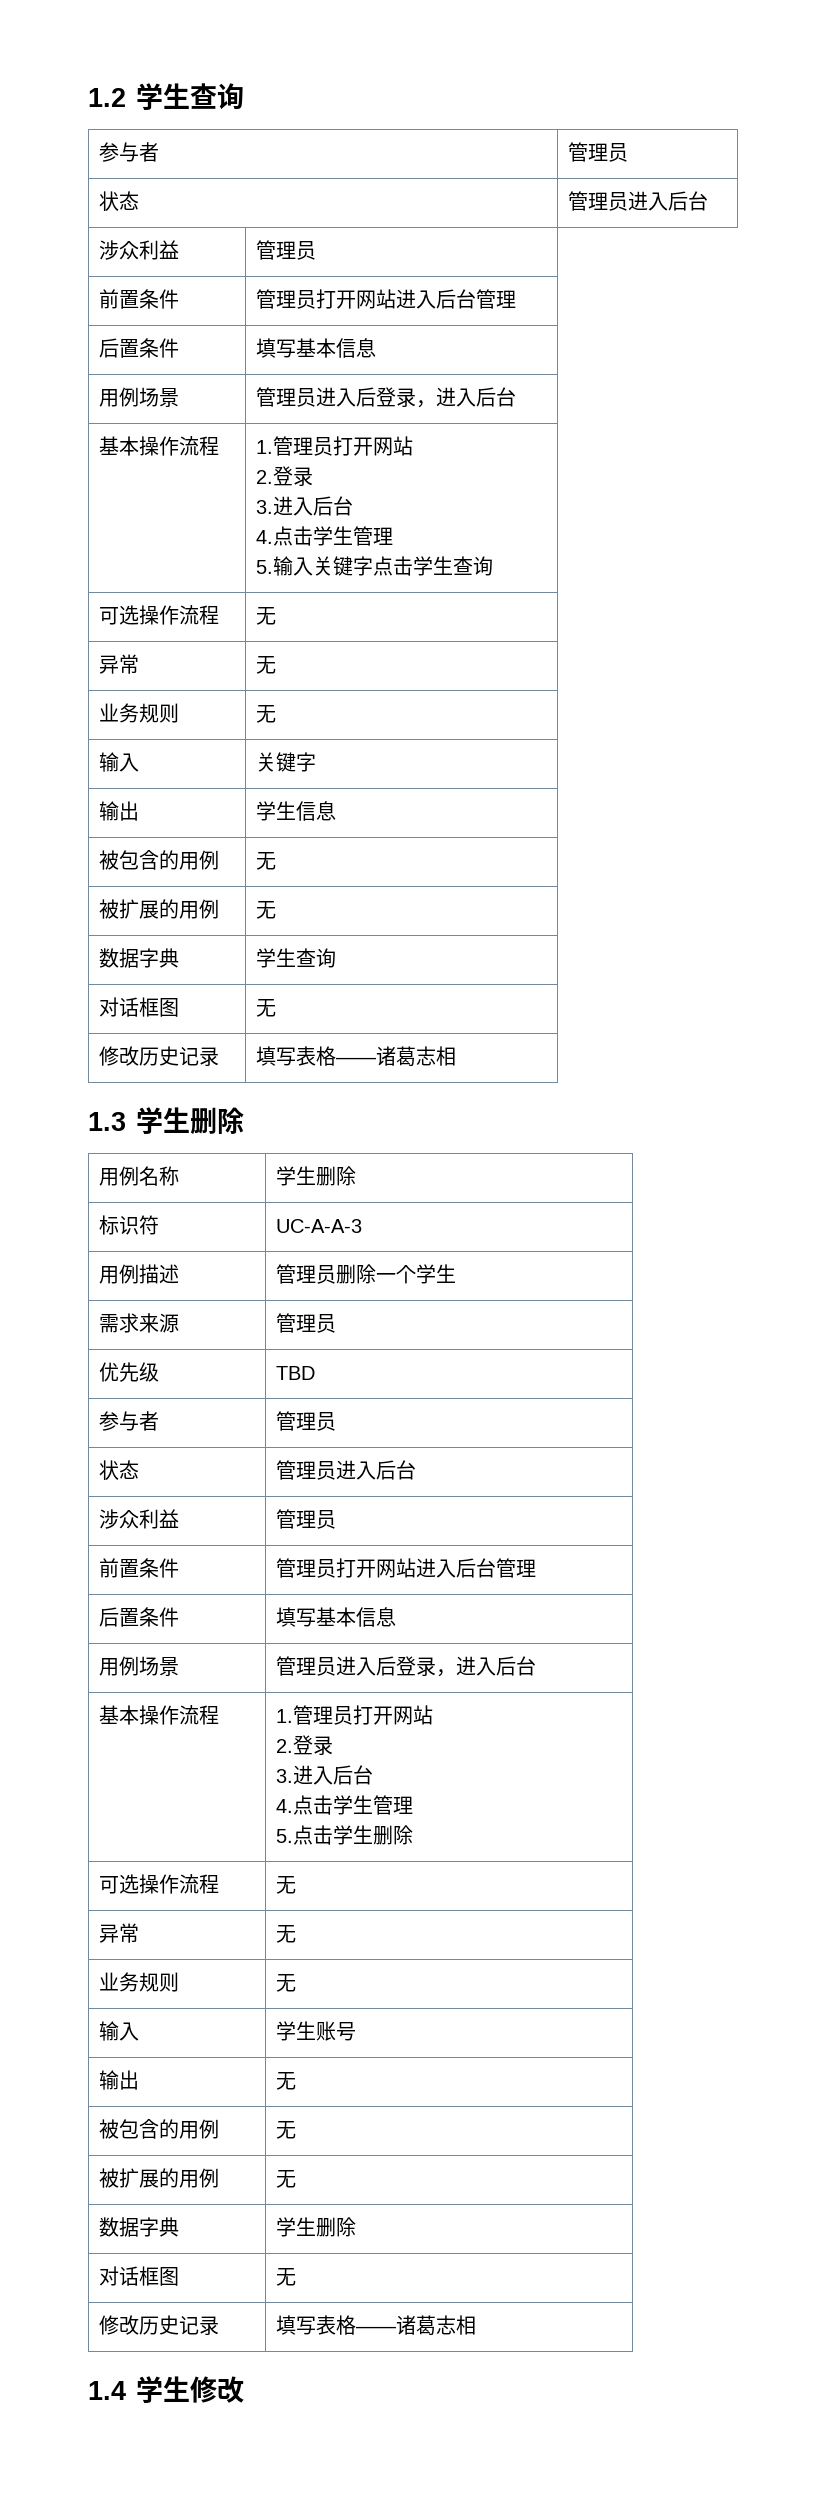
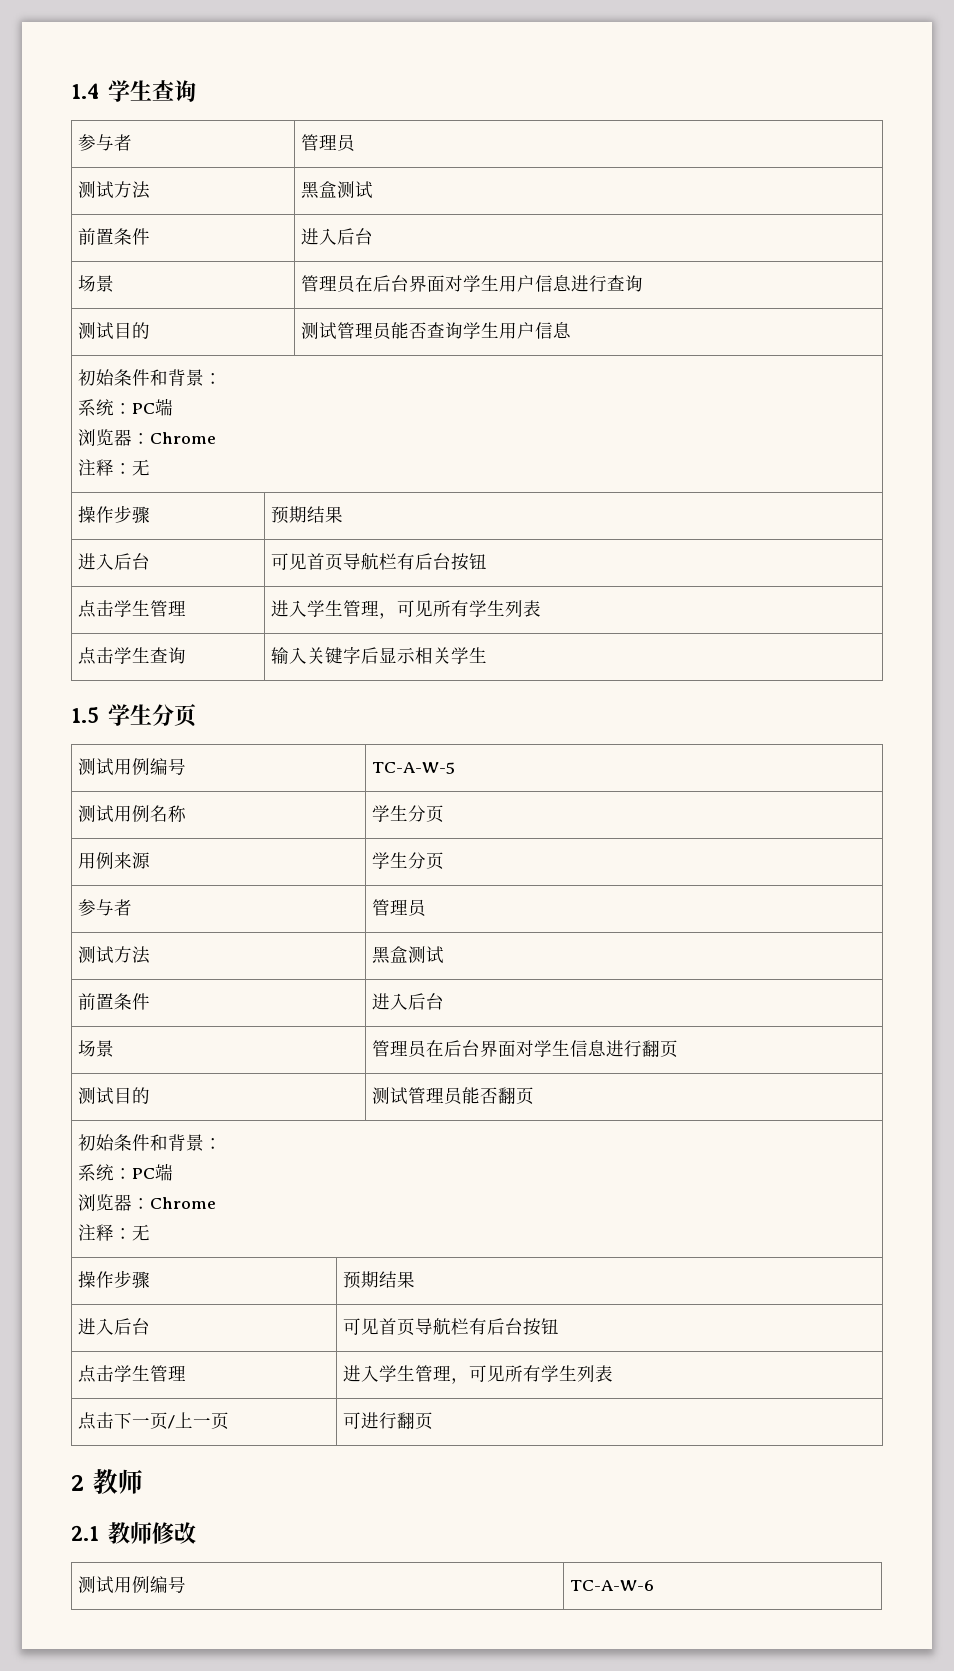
[88,88,126,107] 1.2 -> [71,83,99,99] 1.4
[98,191,139,211] [567,191,708,211] [98,240,179,260] [255,240,316,260] [98,289,179,309] [255,289,516,309] [98,338,179,358] [255,338,376,358] [98,387,179,407] [255,387,516,408] [98,436,219,456] [255,436,413,456] [255,466,313,486] [255,496,353,516] [255,526,393,546] [255,556,493,576] [98,605,219,625] [255,607,276,625] [98,654,139,674] [255,656,276,674] [98,703,179,723] [255,705,276,723] [98,752,139,772] [255,752,316,772] [98,801,139,821] [255,801,336,821] [98,850,219,870] [255,852,276,870] [98,899,219,919] [255,901,276,919] [98,948,179,968] [255,948,336,968] [98,997,179,1017] [255,999,276,1017] [98,1046,219,1066] [255,1046,456,1067] [88,1107,244,1134] [98,1166,179,1186] [275,1166,356,1186] [98,1215,159,1235] [275,1219,362,1233] [98,1264,179,1284] [275,1264,456,1284] [98,1313,179,1333] [275,1313,336,1333] [98,1362,159,1382] [275,1366,315,1380] [98,1411,159,1431] [275,1411,336,1431] [98,1460,139,1480] [275,1460,416,1480] [98,1509,179,1529] [275,1509,336,1529] [98,1558,179,1578] [275,1558,536,1578] [98,1607,179,1627] [275,1607,396,1627] [98,1656,179,1676] [275,1656,536,1677] [98,1705,219,1725] [275,1705,433,1725] [275,1735,333,1755] [275,1765,373,1785] [275,1795,413,1815] [275,1825,413,1845] [98,1874,219,1894] [275,1876,296,1894] [98,1923,139,1943] [275,1925,296,1943] [98,1972,179,1992] [275,1974,296,1992] [98,2021,139,2041] [275,2021,356,2041] [98,2070,139,2090] [275,2072,296,2090] [98,2119,219,2139] [275,2121,296,2139] [98,2168,219,2188] [275,2170,296,2188] [98,2217,179,2237] [275,2217,356,2237] [98,2266,179,2286] [275,2268,296,2286] [98,2315,219,2335] [275,2315,476,2336] [88,2376,244,2403] 状态 | 管理员进入后台 // 涉众利益 | 管理员 // 前置条件 | 管理员打开网站进入后台管理 // 后置条件 | 填写基本信息 // 用例场景 | 管理员进入后登录，进入后台 // 基本操作流程 | 1.管理员打开网站 // 2.登录 // 3.进入后台 // 4.点击学生管理 // 5.输入关键字点击学生查询 // 可选操作流程 | 无 // 异常 | 无 // 业务规则 | 无 // 输入 | 关键字 // 输出 | 学生信息 // 被包含的用例 | 无 // 被扩展的用例 | 无 // 数据字典 | 学生查询 // 对话框图 | 无 // 修改历史记录 | 填写表格——诸葛志相 // 1.3学生删除 // 用例名称 | 学生删除 // 标识符 | UC-A-A-3 // 用例描述 | 管理员删除一个学生 // 需求来源 | 管理员 // 优先级 | TBD // 参与者 | 管理员 // 状态 | 管理员进入后台 // 涉众利益 | 管理员 // 前置条件 | 管理员打开网站进入后台管理 // 后置条件 | 填写基本信息 // 用例场景 | 管理员进入后登录，进入后台 // 基本操作流程 | 1.管理员打开网站 // 2.登录 // 3.进入后台 // 4.点击学生管理 // 5.点击学生删除 // 可选操作流程 | 无 // 异常 | 无 // 业务规则 | 无 // 输入 | 学生账号 // 输出 | 无 // 被包含的用例 | 无 // 被扩展的用例 | 无 // 数据字典 | 学生删除 // 对话框图 | 无 // 修改历史记录 | 填写表格——诸葛志相 // 1.4学生修改 -> [78,181,151,199] [301,181,374,199] [78,228,151,245] [301,228,374,245] [78,275,115,292] [301,275,644,293] [78,322,151,340] [301,322,572,340] [78,369,223,387] [78,398,174,416] [78,429,217,446] [78,459,151,476] [78,505,151,524] [271,506,344,524] [78,553,151,570] [271,553,488,571] [78,600,187,618] [271,600,542,619] [78,647,187,665] [271,646,488,664] [71,704,196,727] [78,758,187,776] [372,762,456,774] [78,805,187,823] [372,805,445,823] [78,852,151,869] [372,852,445,870] [78,899,133,916] [372,899,428,917] [78,946,151,964] [372,946,445,964] [78,993,151,1010] [372,993,445,1010] [78,1040,115,1057] [372,1040,679,1058] [78,1087,151,1105] [372,1087,535,1105] [78,1134,223,1152] [78,1163,174,1181] [78,1194,217,1211] [78,1224,151,1241] [78,1270,151,1289] [343,1271,416,1289] [78,1318,151,1335] [343,1318,560,1336] [78,1365,187,1383] [343,1365,614,1384] [78,1412,230,1430] [343,1412,434,1430] [71,1469,144,1494] [71,1522,196,1544] [78,1576,187,1594] [570,1580,655,1591] 测试方法 | 黑盒测试 // 前置条件 | 进入后台 // 场景 | 管理员在后台界面对学生用户信息进行查询 // 测试目的 | 测试管理员能否查询学生用户信息 // 初始条件和背景： // 系统：PC端 // 浏览器：Chrome // 注释：无 // 操作步骤 | 预期结果 // 进入后台 | 可见首页导航栏有后台按钮 // 点击学生管理 | 进入学生管理，可见所有学生列表 // 点击学生查询 | 输入关键字后显示相关学生 // 1.5学生分页 // 测试用例编号 | TC-A-W-5 // 测试用例名称 | 学生分页 // 用例来源 | 学生分页 // 参与者 | 管理员 // 测试方法 | 黑盒测试 // 前置条件 | 进入后台 // 场景 | 管理员在后台界面对学生信息进行翻页 // 测试目的 | 测试管理员能否翻页 // 初始条件和背景： // 系统：PC端 // 浏览器：Chrome // 注释：无 // 操作步骤 | 预期结果 // 进入后台 | 可见首页导航栏有后台按钮 // 点击学生管理 | 进入学生管理，可见所有学生列表 // 点击下一页/上一页 | 可进行翻页 // 2教师 // 2.1教师修改 // 测试用例编号 | TC-A-W-6

